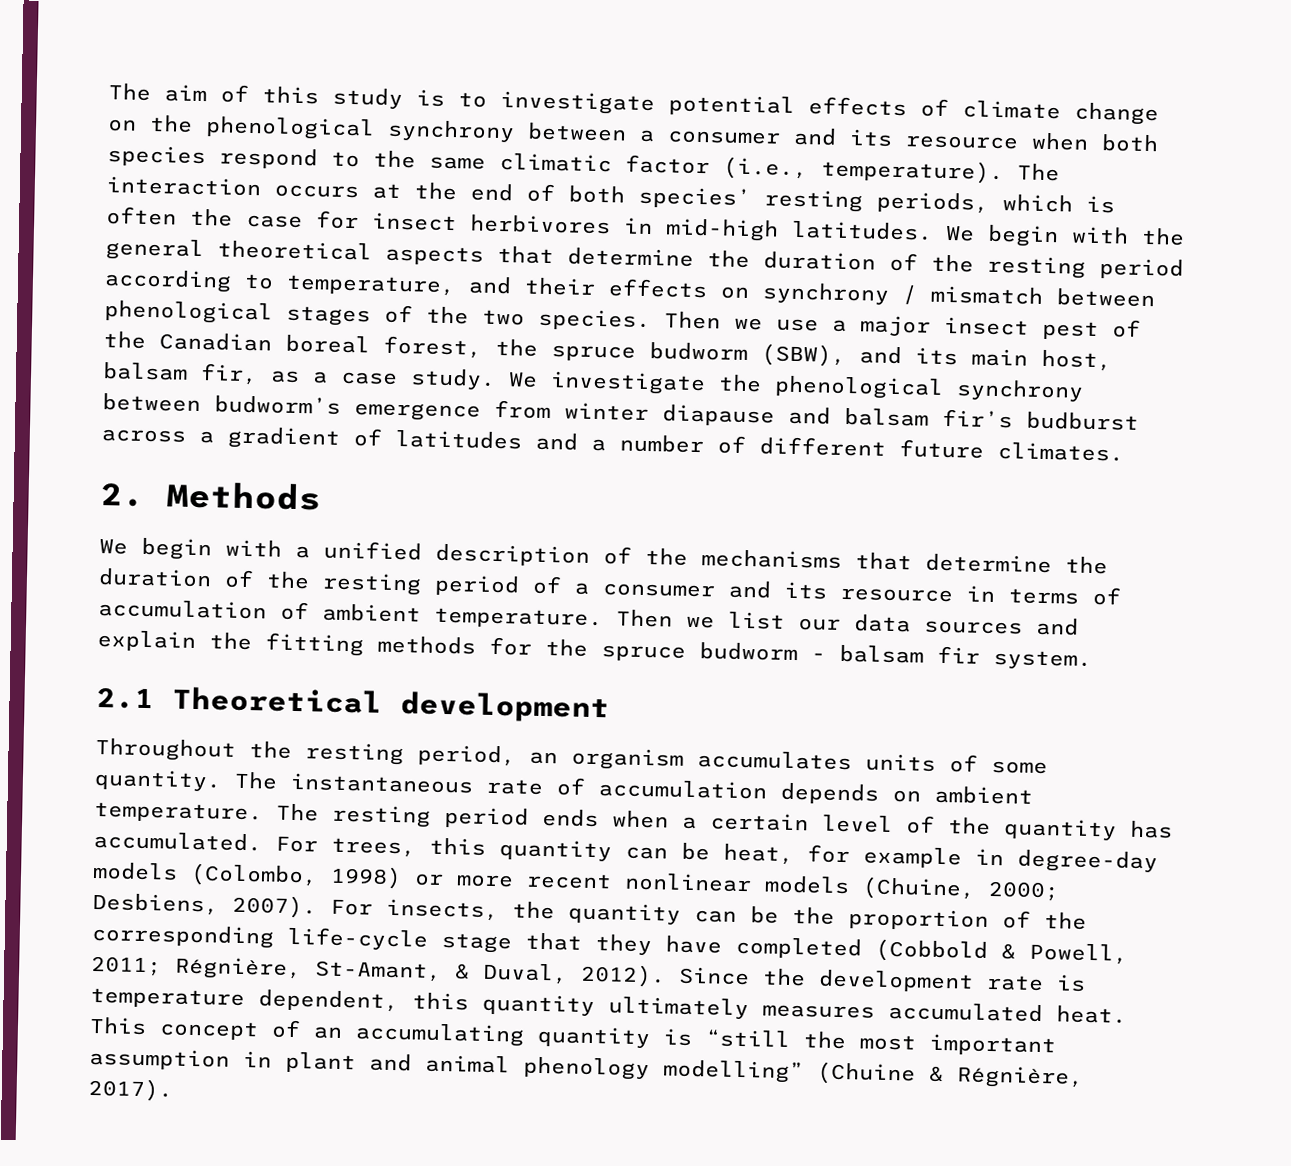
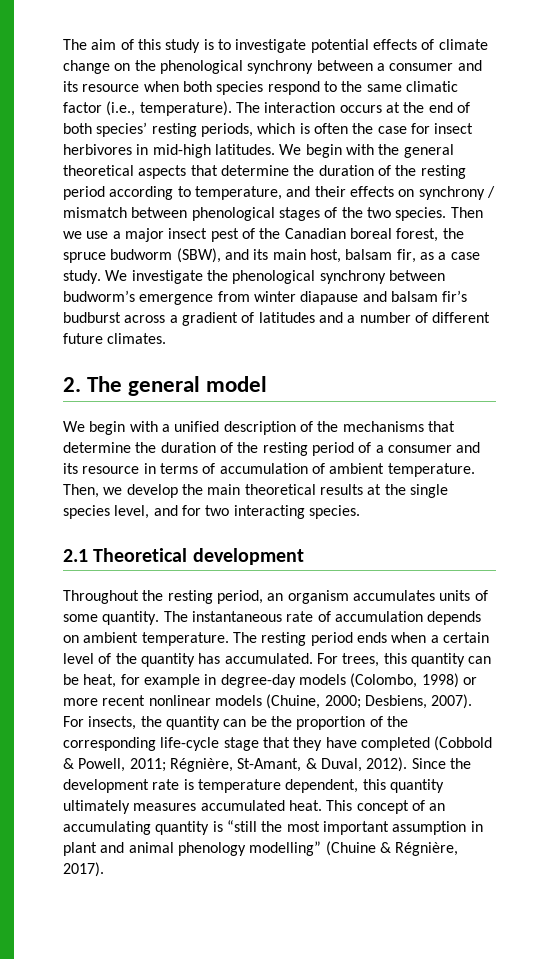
[166,481,321,511] Methods -> [87,376,268,396] The general model
[616,609,1079,636] [97,630,1092,670] Then we list our data sources and explain the fitting methods for the spruce budworm - balsam fir system. -> [63,484,448,498] [63,505,360,519] Then, we develop the main theoretical results at the single species level, and for two interacting species.

